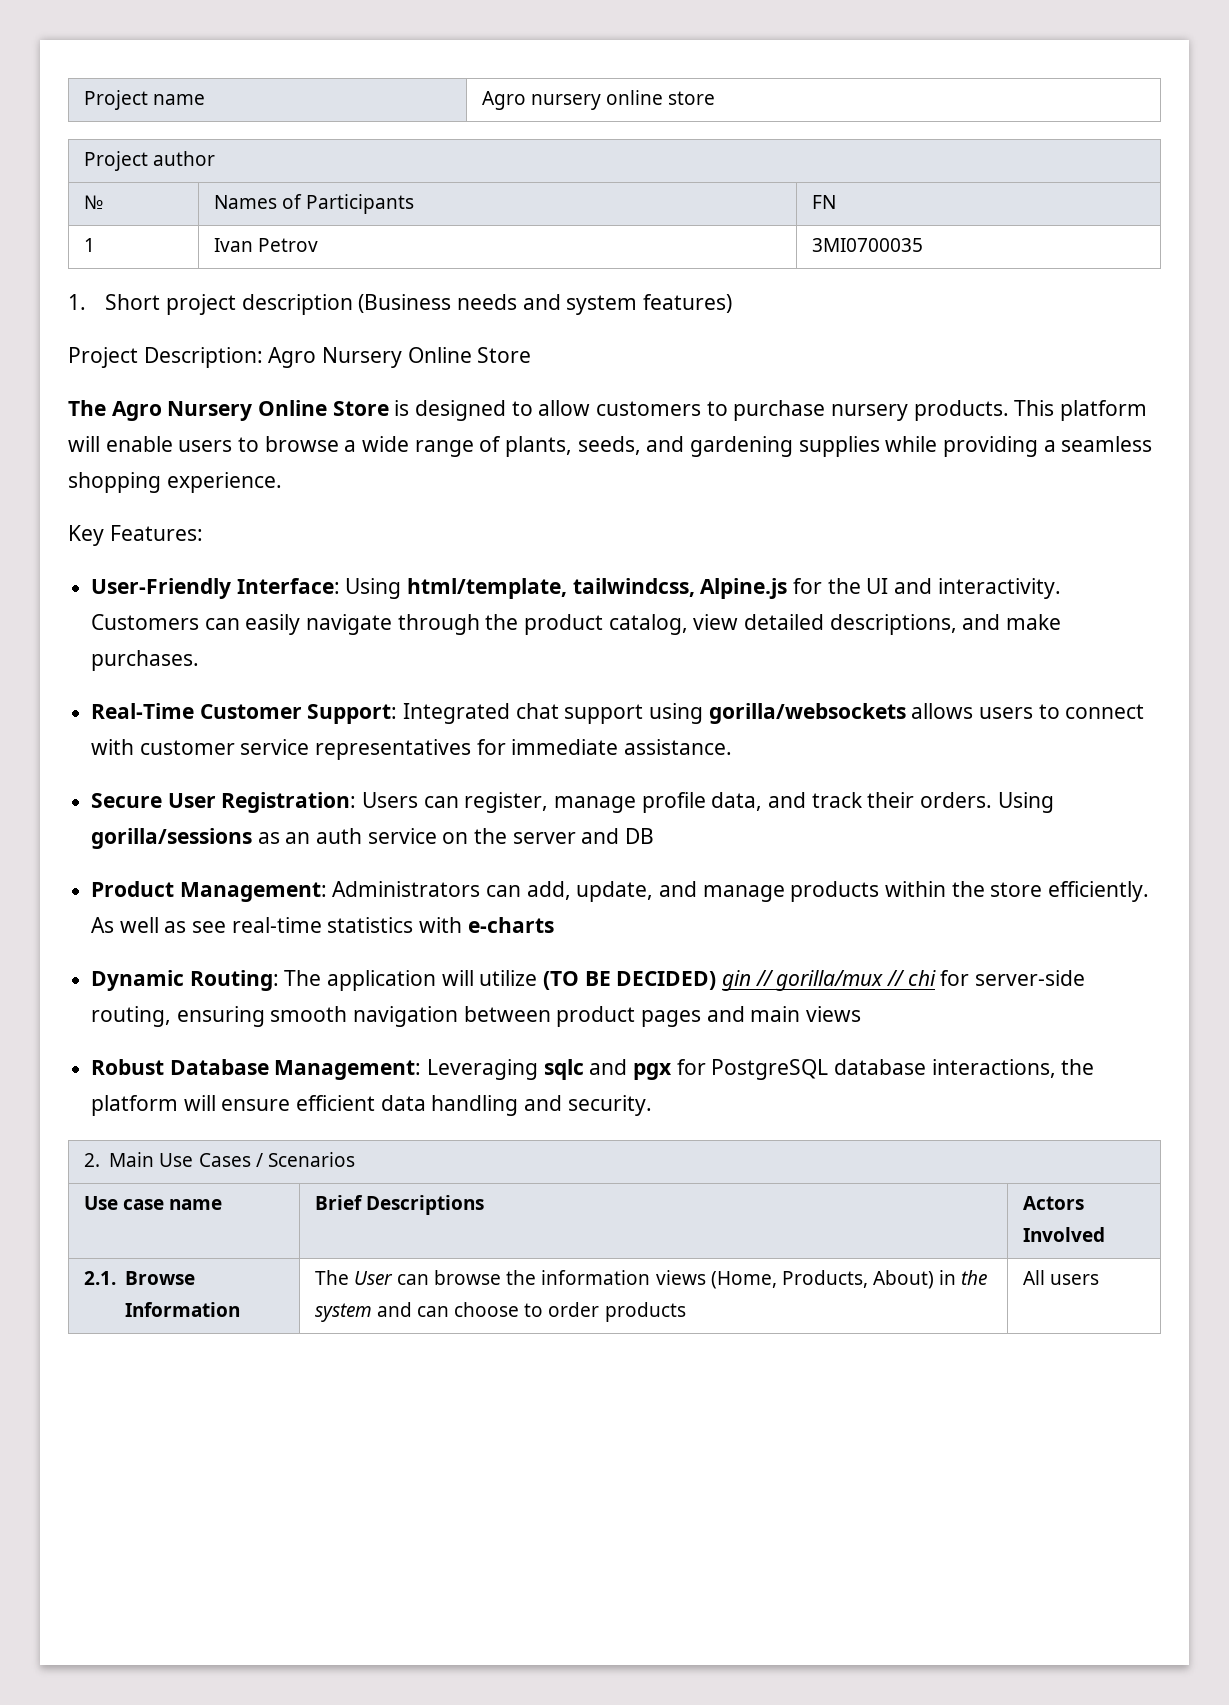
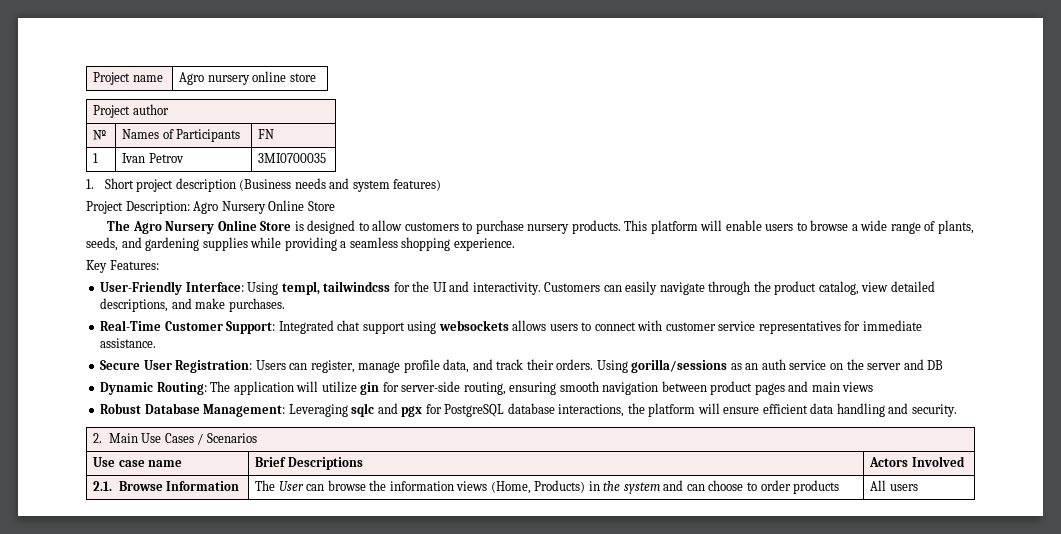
[407,578,788,599] html/template, tailwindcss, Alpine.js -> [281,281,391,295] templ, tailwindcss
[708,703,906,724] gorilla/websockets -> [438,320,509,331] websockets
[91,881,1150,902] [91,917,554,933] // Product Management: Administrators can add, update, and manage products within the store efficiently. As well as see real-time statistics with e-charts -> (944, 365) none
[543,970,936,991] (TO BE DECIDED) gin // gorilla/mux // chi -> [360,382,380,395] gin
[781,1270,935,1289] Products, About) -> [534,480,586,493] Products)

